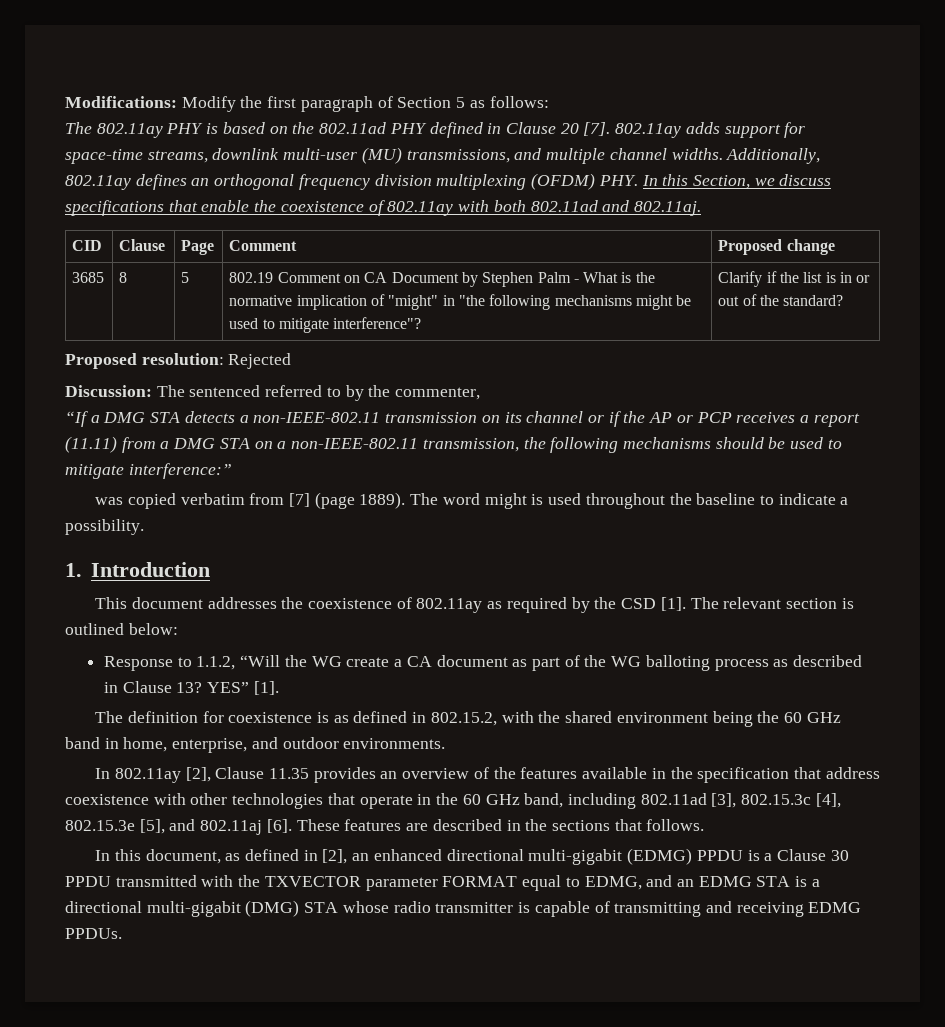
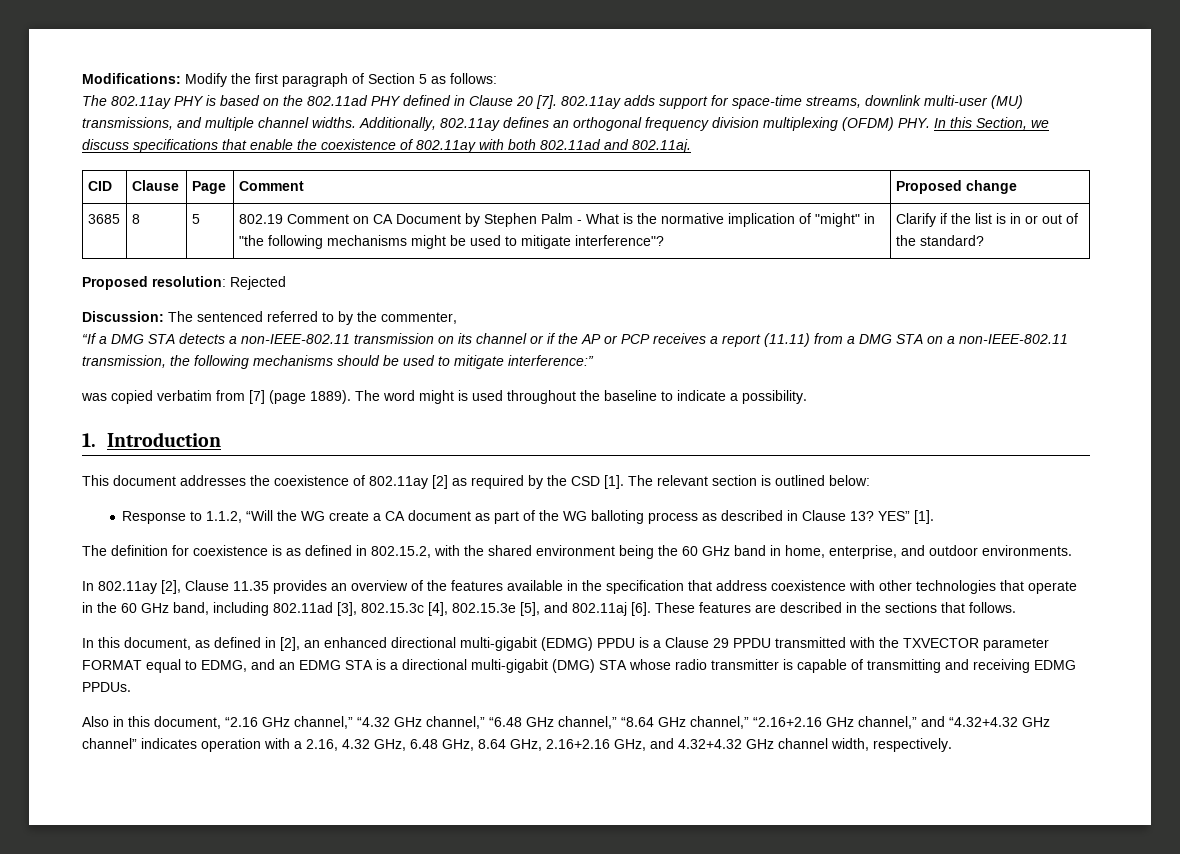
(483, 605) none -> [432,475,448,489] [2]
[830,850,849,861] 30 -> [713,638,729,648] 29
(122, 933) none -> [82,716,1050,729] [82,738,952,752] // Also in this document, “2.16 GHz channel,” “4.32 GHz channel,” “6.48 GHz channel,” “8.64 GHz channel,” “2.16+2.16 GHz channel,” and “4.32+4.32 GHz channel” indicates operation with a 2.16, 4.32 GHz, 6.48 GHz, 8.64 GHz, 2.16+2.16 GHz, and 4.32+4.32 GHz channel width, respectively.

